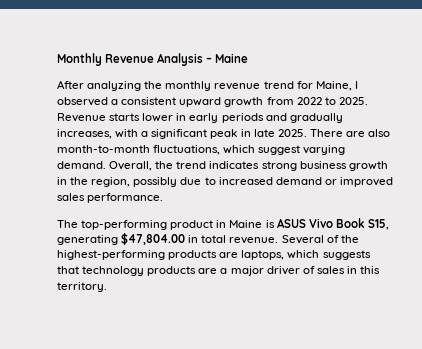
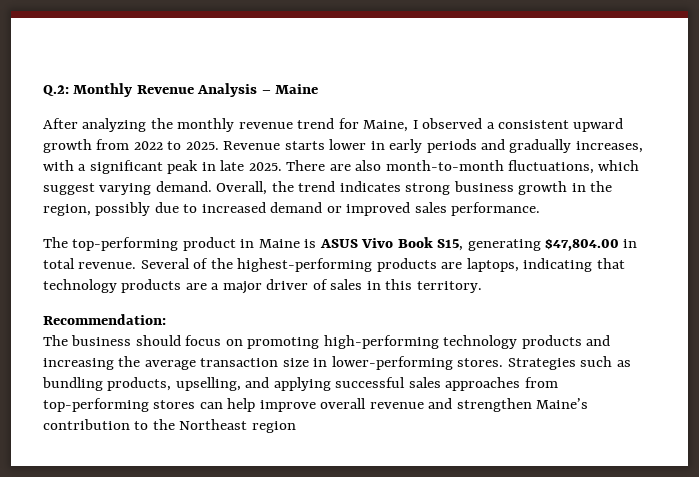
(57, 59) none -> [43,85,69,96] Q.2:
[287,250,371,260] which suggests -> [523,258,593,272] indicating
(107, 287) none -> [43,314,166,325] [43,335,611,349] [43,356,631,370] [42,377,558,391] [43,398,589,412] [43,419,296,433] // Recommendation: // The business should focus on promoting high-performing technology products and increasing the average transaction size in lower-performing stores. Strategies such as bundling products, upselling, and applying successful sales approaches from top-performing stores can help improve overall revenue and strengthen Maine’s contribution to the Northeast region

